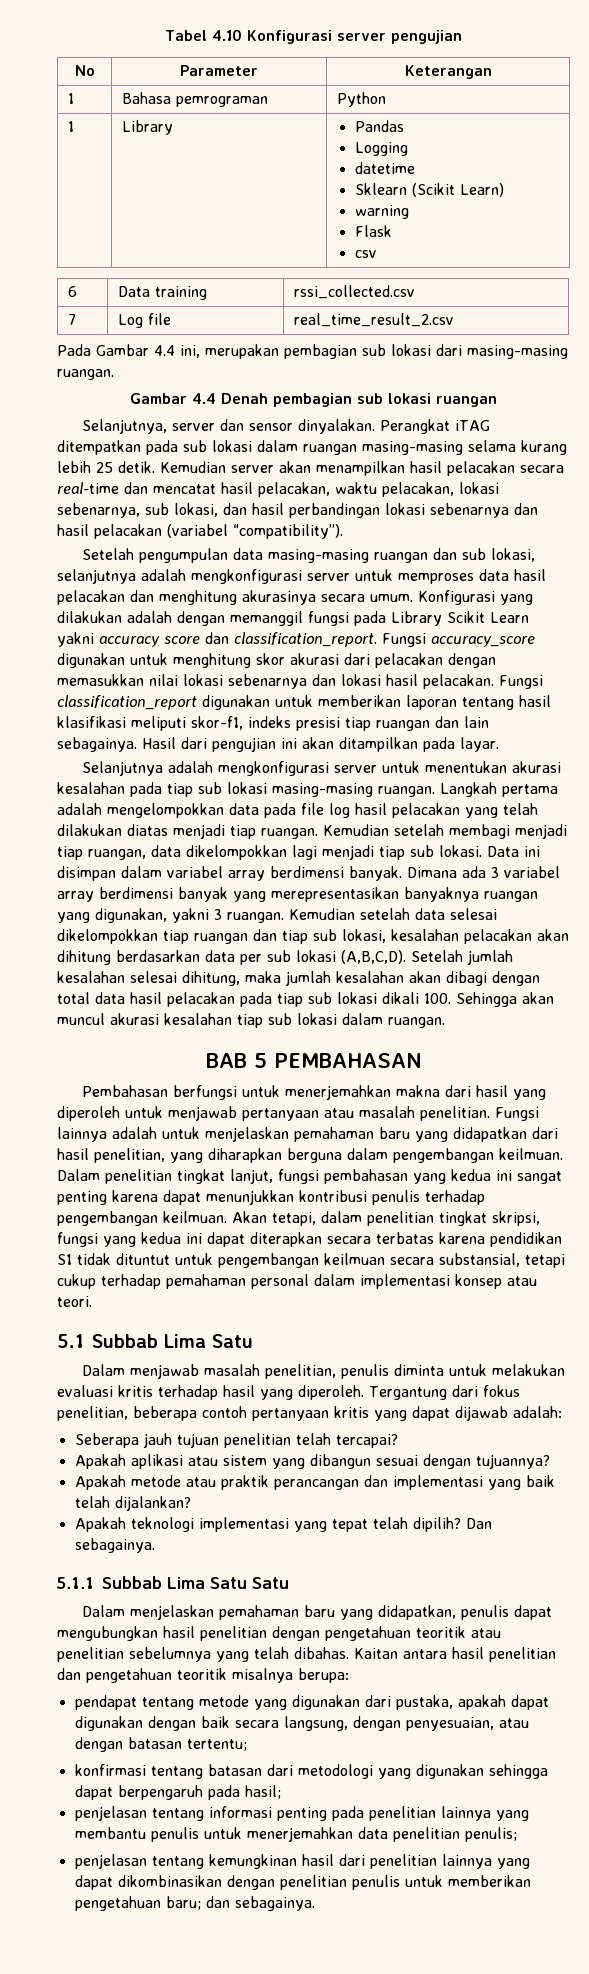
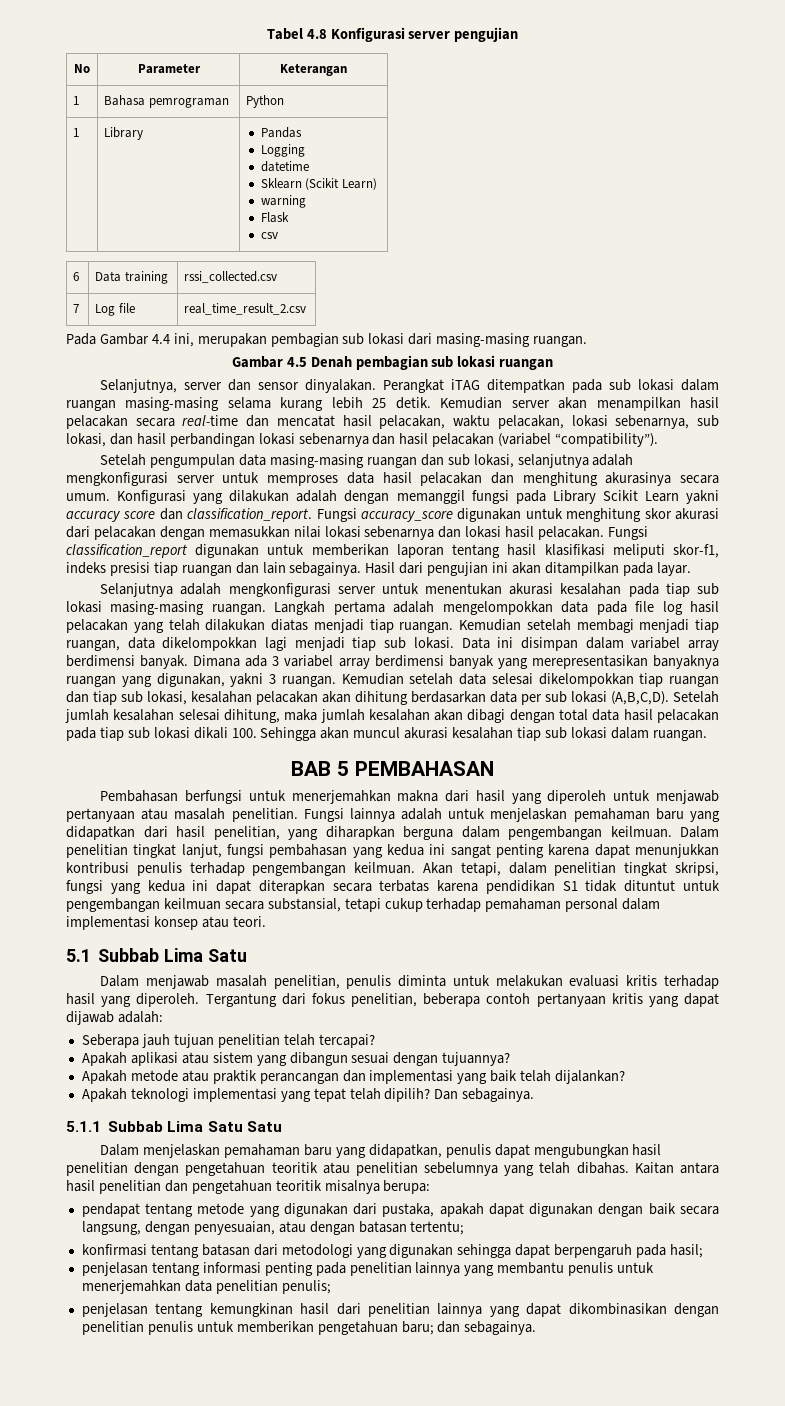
[211,29,242,41] 4.10 -> [306,29,327,39] 4.8
[192,393,216,404] 4.4 -> [286,357,307,367] 4.5

